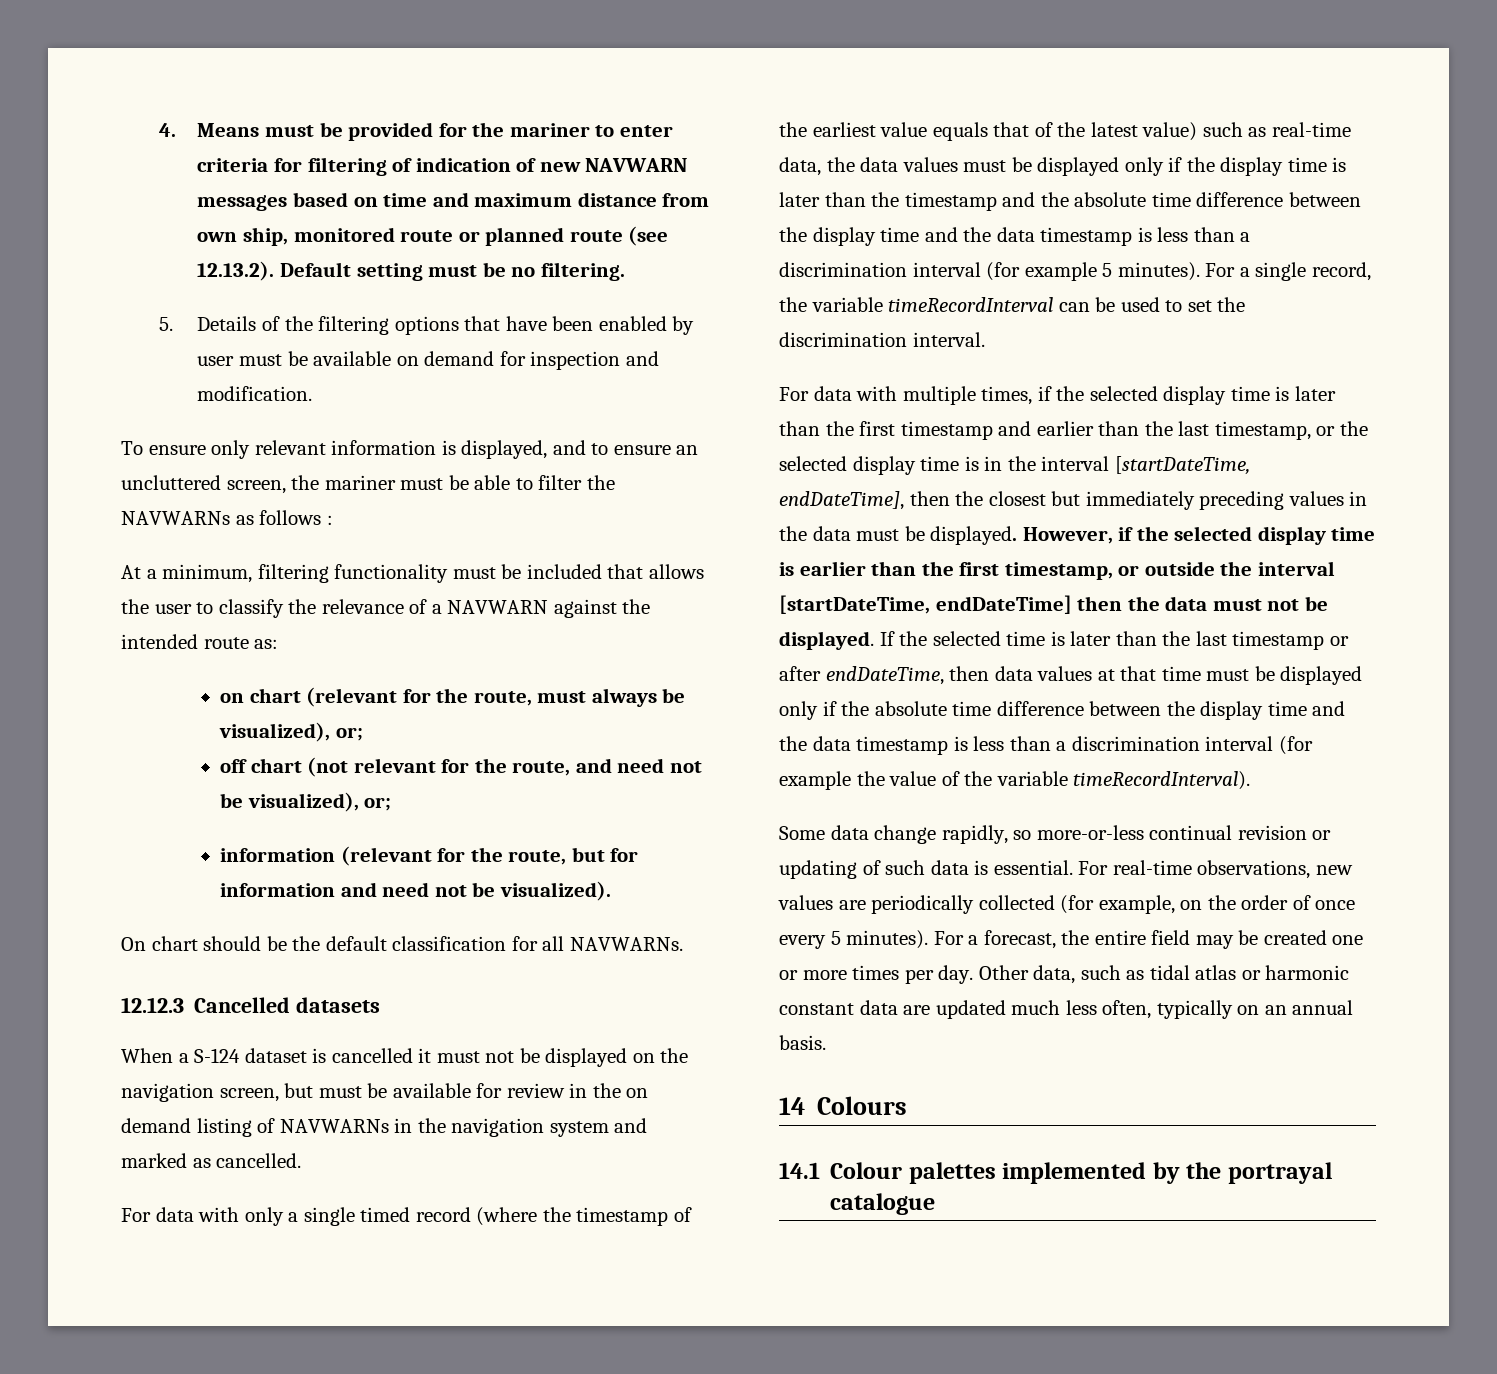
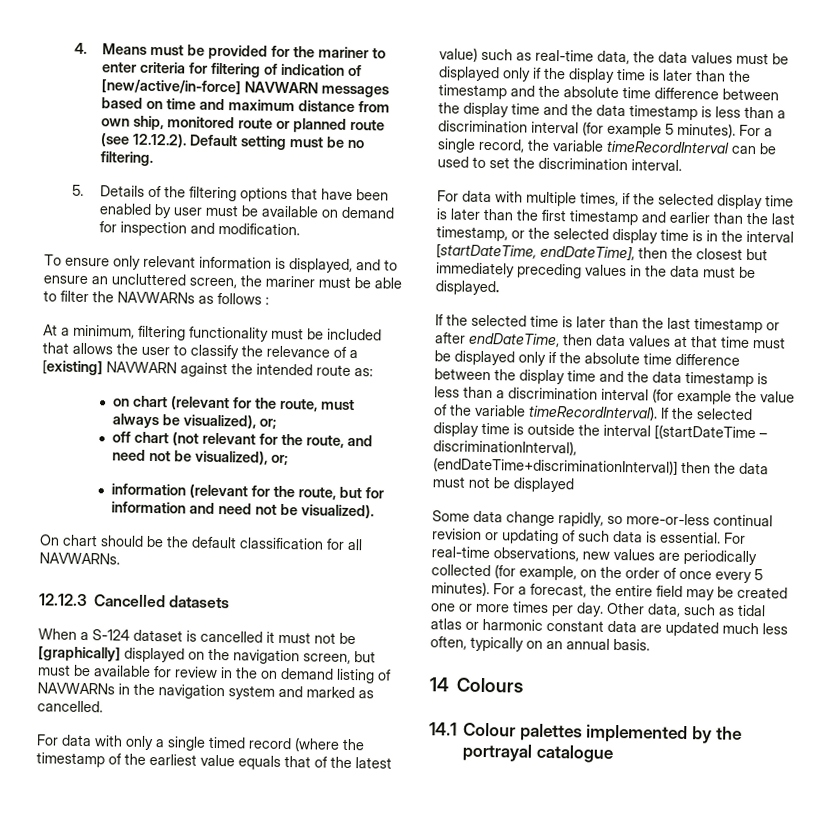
[539,162,581,172] new -> [100,79,241,95] [new/active/in-force]
[197,261,275,281] 12.13.2). -> [131,132,187,148] 12.12.2).
(442, 609) none -> [42,359,103,376] [existing]
(540, 1055) none -> [38,646,121,662] [graphically]
[1022,526,1376,545] [779,561,1335,580] [779,595,1328,614] [779,631,874,650] However, if the selected display time is earlier than the first timestamp, or outside the interval [startDateTime, endDateTime] then the data must not be displayed. -> (499, 288) //
(1251, 780) none -> [660,407,753,421] [433,422,768,442] [433,439,577,456] [433,457,769,476] [432,476,574,493] If the selected display time is outside the interval [(startDateTime – discriminationInterval), (endDateTime+discriminationInterval)] then the data must not be displayed

